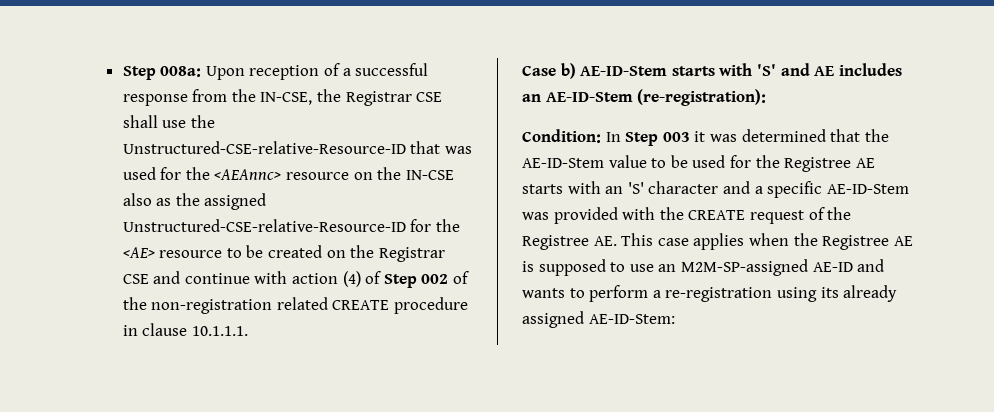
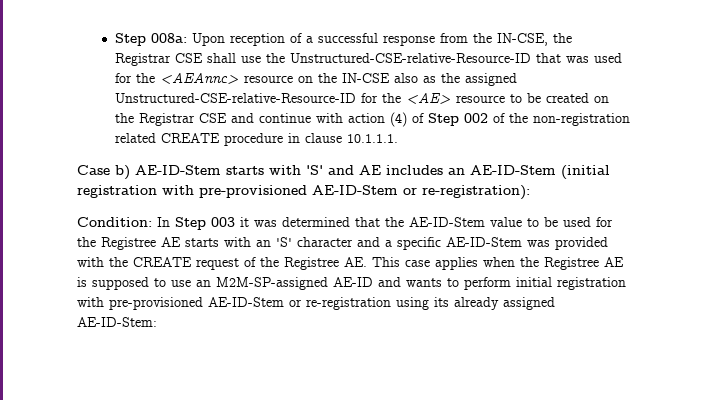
[637,89,767,106] (re-registration): -> [561,165,610,179] [77,185,530,200] (initial registration with pre-provisioned AE-ID-Stem or re-registration):
[652,290,661,298] a -> [516,277,626,290] [77,297,302,310] initial registration with pre-provisioned AE-ID-Stem or

